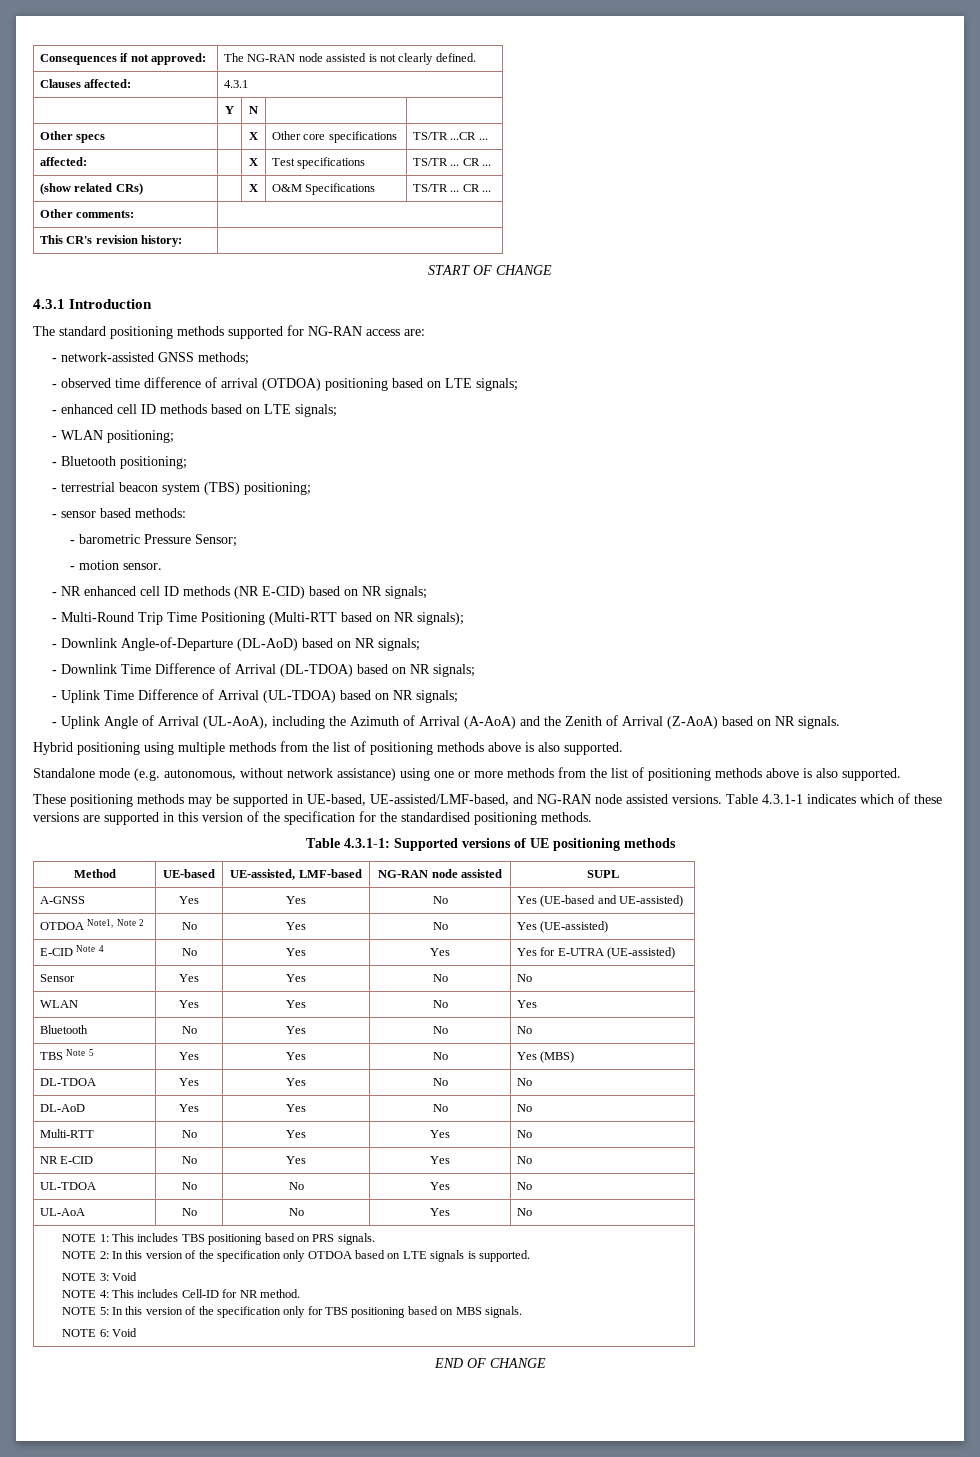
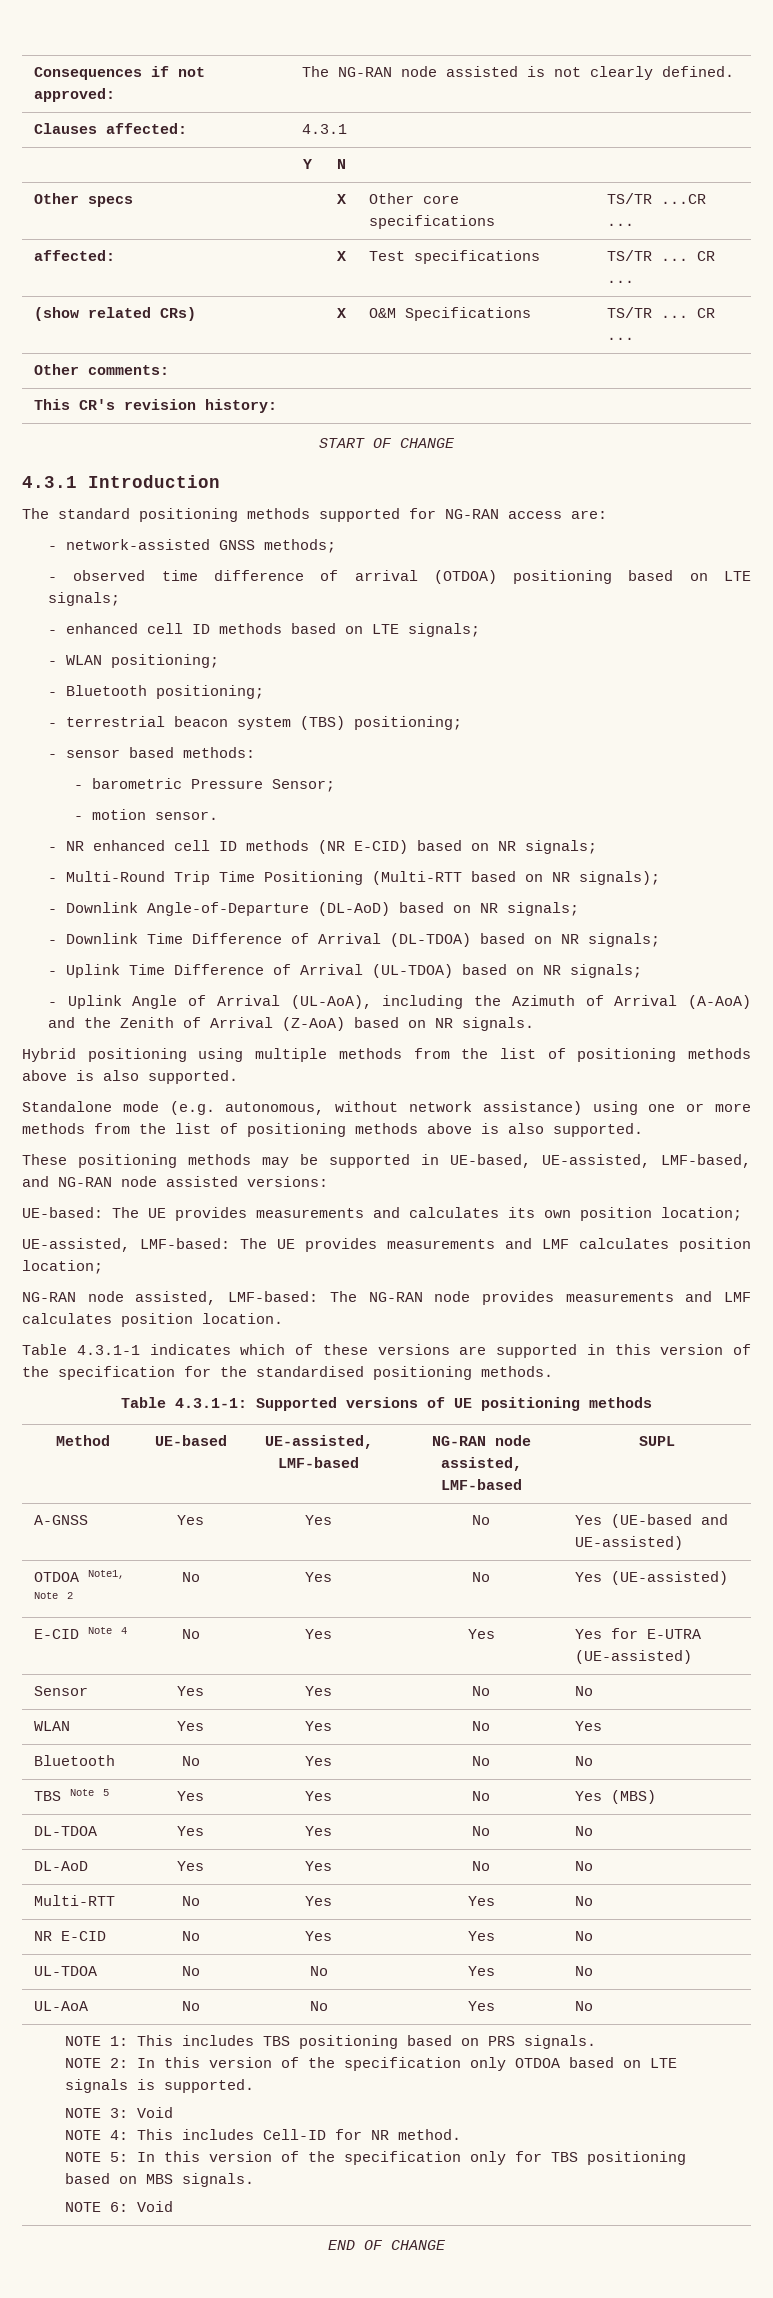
[370,794,509,806] UE-assisted/LMF-based, -> [542,1154,751,1168] UE-assisted, LMF-based,
[672,794,722,804] versions. -> [247,1176,328,1187] [22,1207,742,1221] [22,1238,751,1252] [22,1260,103,1274] [22,1291,752,1305] [22,1313,283,1327] versions: // UE-based: The UE provides measurements and calculates its own position location; // UE-assisted, LMF-based: The UE provides measurements and LMF calculates position location; // NG-RAN node assisted, LMF-based: The NG-RAN node provides measurements and LMF calculates position location. //
[460,869,502,878] assisted -> [440,1457,522,1471] [440,1479,522,1490] assisted, LMF-based

